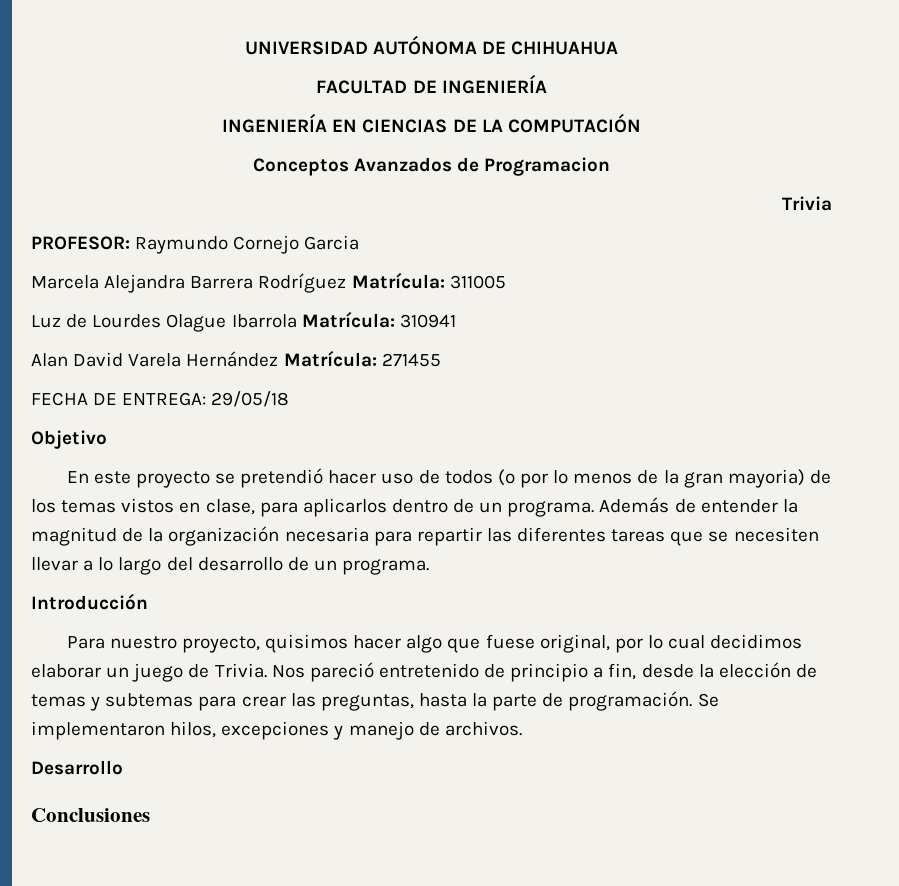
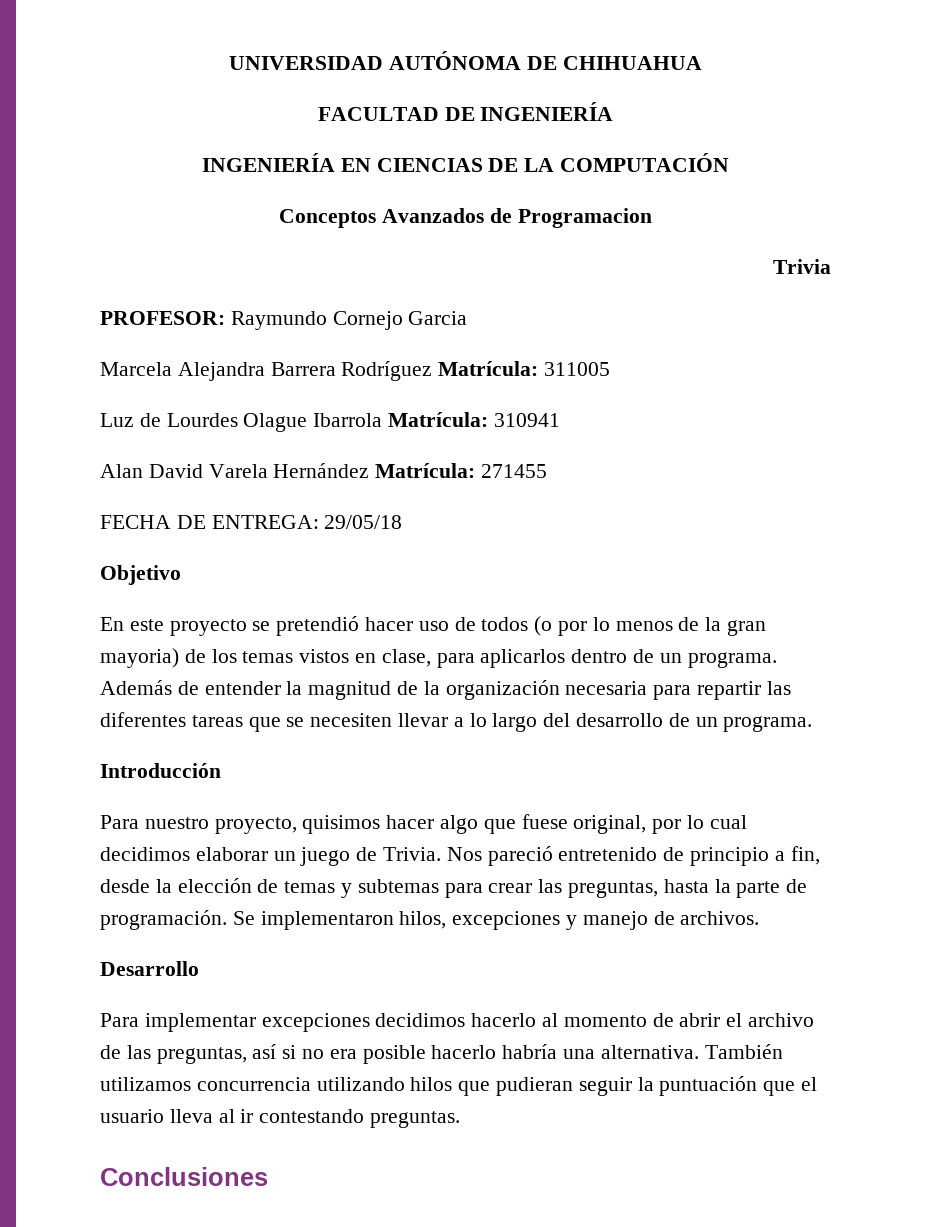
(123, 767) none -> [100,1013,815,1032] [100,1044,783,1064] [100,1076,818,1096] [100,1109,461,1128] // Para implementar excepciones decidimos hacerlo al momento de abrir el archivo de las preguntas, así si no era posible hacerlo habría una alternativa. También utilizamos concurrencia utilizando hilos que pudieran seguir la puntuación que el usuario lleva al ir contestando preguntas.

